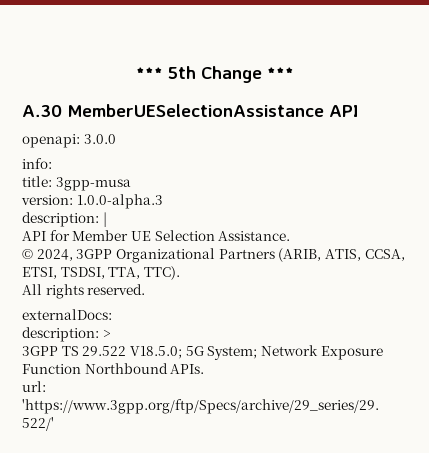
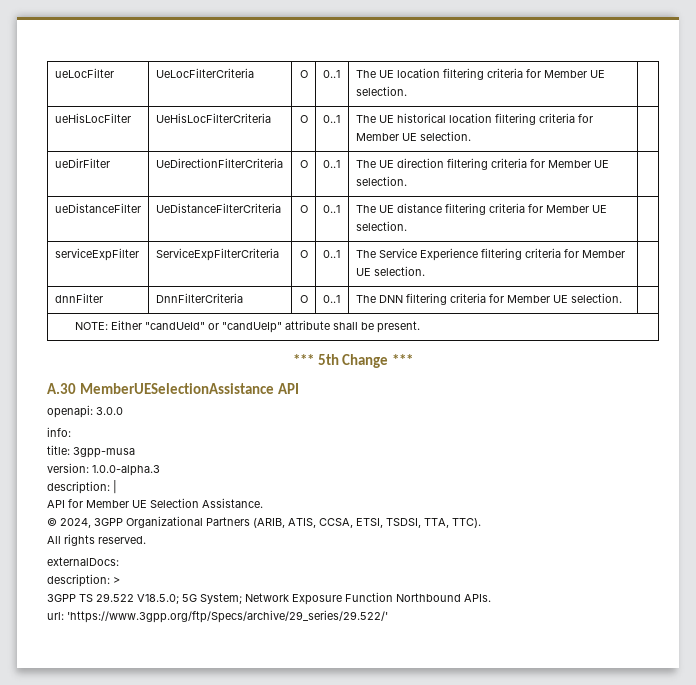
(135, 73) none -> [54,68,114,78] [155,68,254,78] [299,70,308,78] [322,70,340,78] [355,68,605,80] [355,86,407,96] [54,113,131,123] [155,113,271,123] [299,115,308,123] [322,115,340,123] [355,113,593,125] [355,131,471,141] [54,158,110,168] [155,158,283,168] [299,160,308,168] [322,160,340,168] [355,158,609,170] [355,176,407,186] [54,203,141,213] [155,203,281,213] [299,205,308,213] [322,205,340,213] [355,203,607,215] [355,221,407,231] [54,248,139,261] [155,248,279,261] [299,250,308,258] [322,250,340,258] [355,248,625,261] [355,266,425,276] [54,293,103,303] [155,293,243,303] [299,295,308,303] [322,295,340,303] [355,293,622,305] [75,320,421,333] ueLocFilter | UeLocFilterCriteria | O | 0..1 | The UE location filtering criteria for Member UE selection. | // ueHisLocFilter | UeHisLocFilterCriteria | O | 0..1 | The UE historical location filtering criteria for Member UE selection. | // ueDirFilter | UeDirectionFilterCriteria | O | 0..1 | The UE direction filtering criteria for Member UE selection. | // ueDistanceFilter | UeDistanceFilterCriteria | O | 0..1 | The UE distance filtering criteria for Member UE selection. | // serviceExpFilter | ServiceExpFilterCriteria | O | 0..1 | The Service Experience filtering criteria for Member UE selection. | // dnnFilter | DnnFilterCriteria | O | 0..1 | The DNN filtering criteria for Member UE selection. | // NOTE: Either "candUeId" or "candUeIp" attribute shall be present. //

